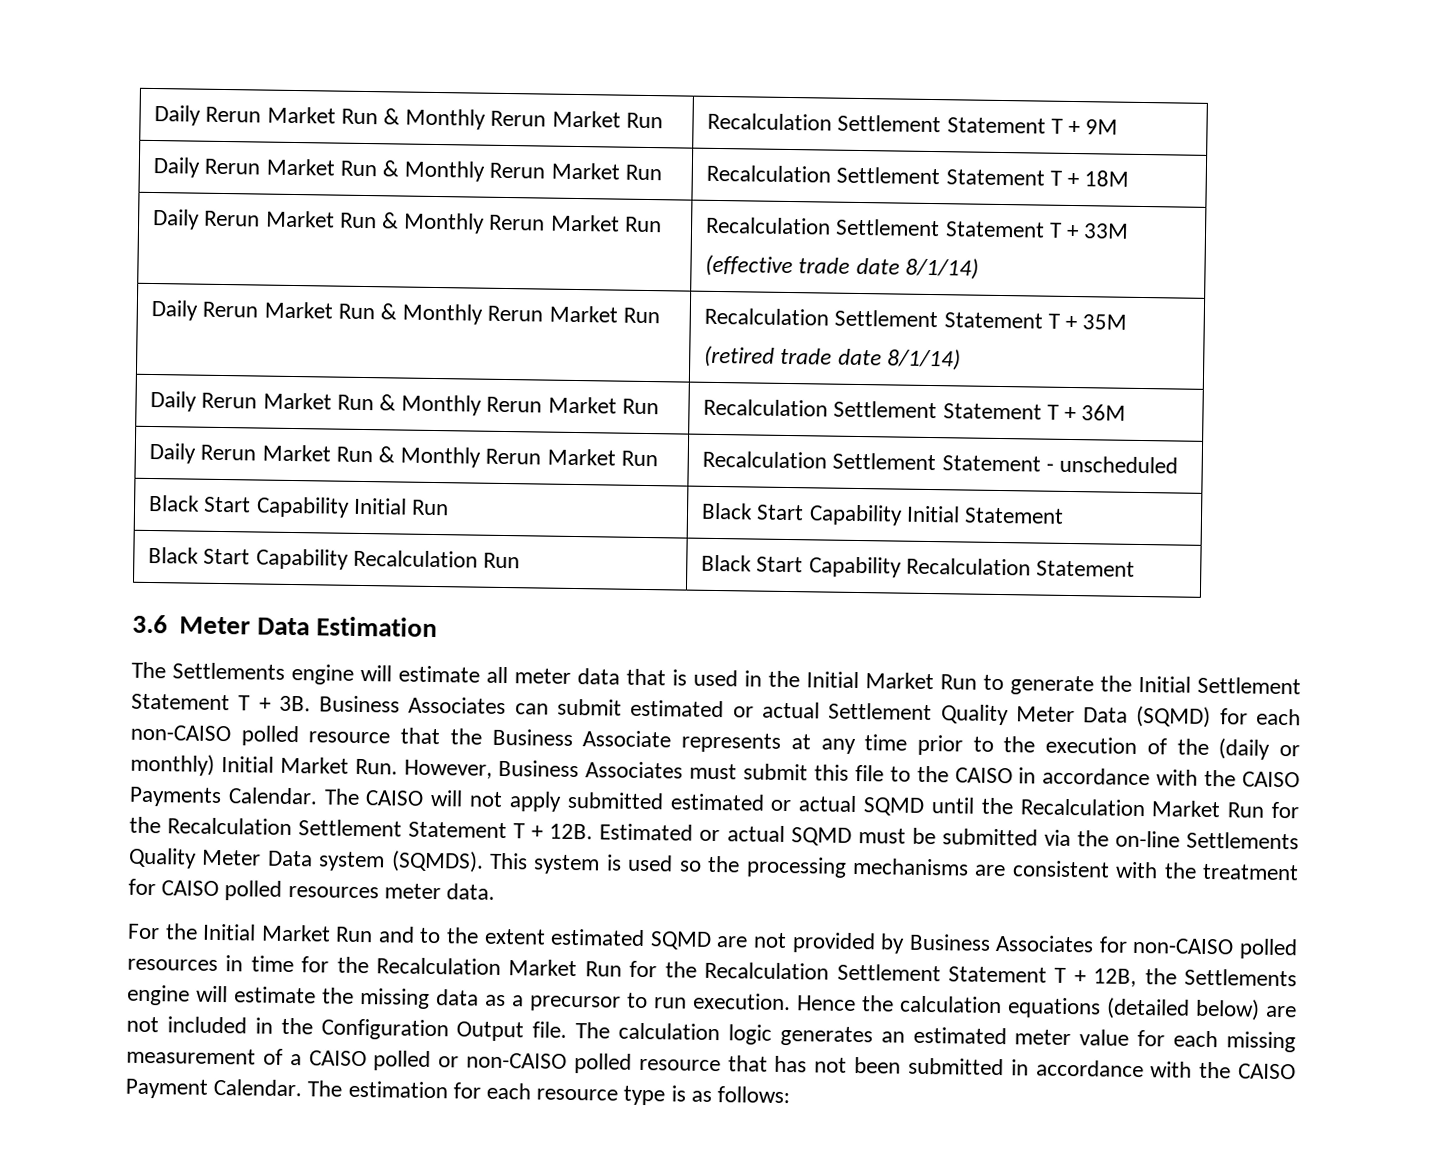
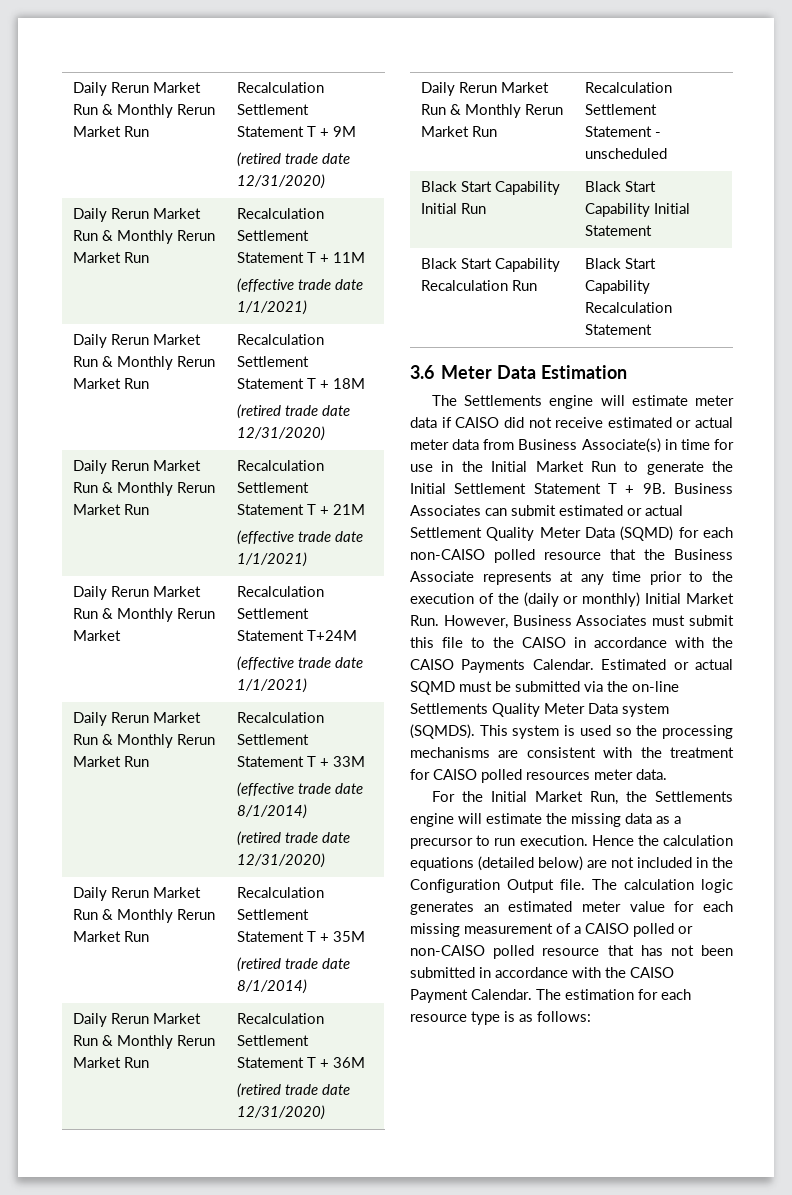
(1119, 127) none -> [237,152,351,167] [237,174,326,189] [73,208,202,222] [73,230,216,244] [73,252,150,263] [237,208,325,219] [237,230,310,241] [237,252,366,263] [237,278,364,293] [237,300,308,315] // (retired trade date 12/31/2020) // Daily Rerun Market Run & Monthly Rerun Market Run | Recalculation Settlement Statement T + 11M // (effective trade date 1/1/2021)
(1130, 178) none -> [237,404,351,419] [237,426,326,441] [73,460,202,474] [73,482,216,496] [73,504,150,515] [237,460,325,471] [237,482,310,493] [237,504,366,515] [237,530,364,545] [237,552,308,567] [73,586,202,600] [73,608,216,622] [73,630,122,641] [237,586,325,597] [237,608,310,619] [237,630,358,641] [237,656,364,671] [237,678,308,693] // (retired trade date 12/31/2020) // Daily Rerun Market Run & Monthly Rerun Market Run | Recalculation Settlement Statement T + 21M // (effective trade date 1/1/2021) // Daily Rerun Market Run & Monthly Rerun Market | Recalculation Settlement Statement T+24M // (effective trade date 1/1/2021)
[904,257,979,280] 8/1/14) -> [237,804,308,819] [237,831,351,846] [237,853,326,868] 8/1/2014) // (retired trade date 12/31/2020)
[886,348,961,371] 8/1/14) -> [237,979,308,994] 8/1/2014)
(1127, 412) none -> [237,1083,351,1098] [237,1105,326,1120] // (retired trade date 12/31/2020)
[486,666,738,687] all meter data that is used -> [695,395,734,406] [410,417,733,428] [410,438,734,453] [410,464,433,472] meter data if CAISO did not receive estimated or actual meter data from Business Associate(s) in time for use
[278,695,311,712] 3B. -> [642,483,666,494] 9B.
[323,788,1300,819] [129,816,594,840] The CAISO will not apply submitted estimated or actual SQMD until the Recalculation Market Run for the Recalculation Settlement Statement T + 12B. -> (594, 664) none
[335,926,1298,960] [127,955,1138,987] Run and to the extent estimated SQMD are not provided by Business Associates for non-CAISO polled resources in time for the Recalculation Market Run for the Recalculation Settlement Statement T + 12B, -> [589,791,618,805] Run,

